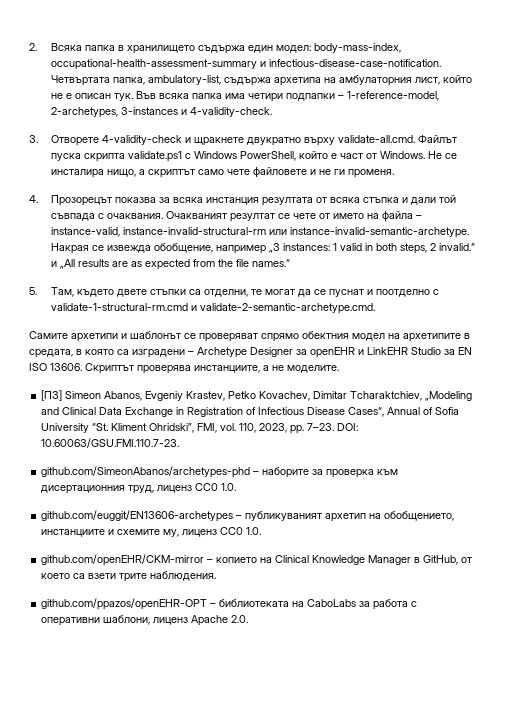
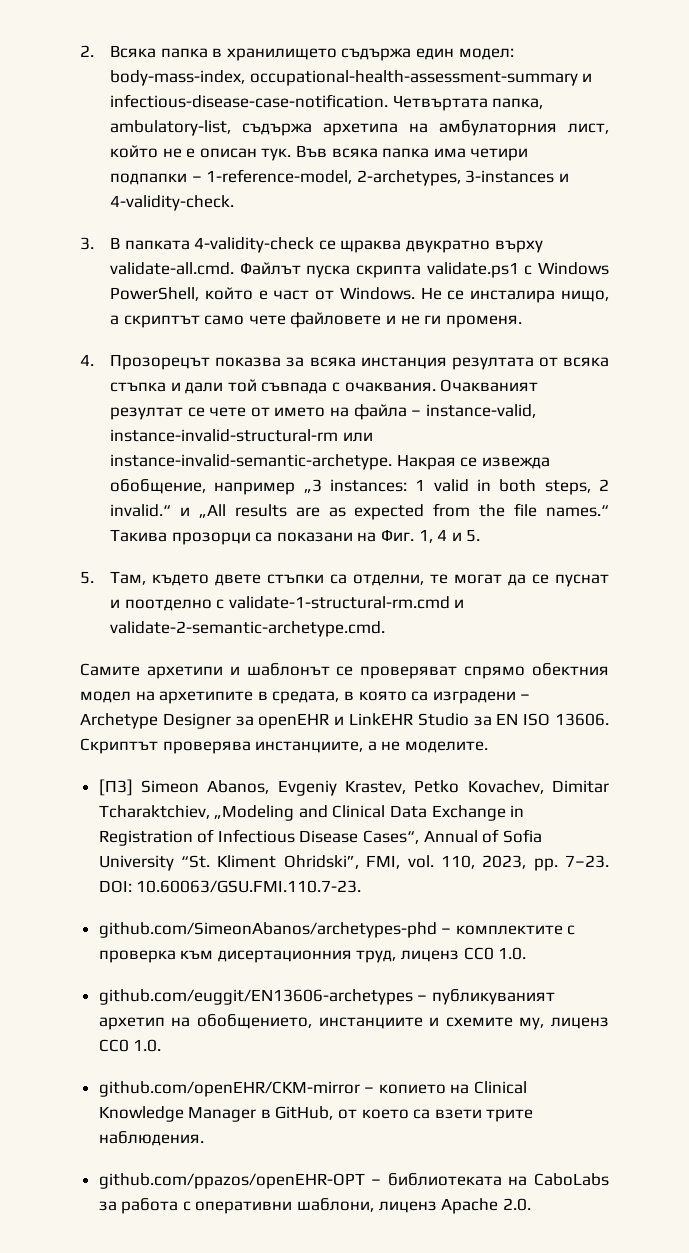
[50,135,244,146] Отворете 4-validity-check и щракнете -> [110,237,402,253] В папката 4-validity-check се щраква
(290, 263) none -> [110,529,481,545] Такива прозорци са показани на Фиг. 1, 4 и 5.
[262,467,324,478] наборите за -> [455,925,576,935] комплектите с

